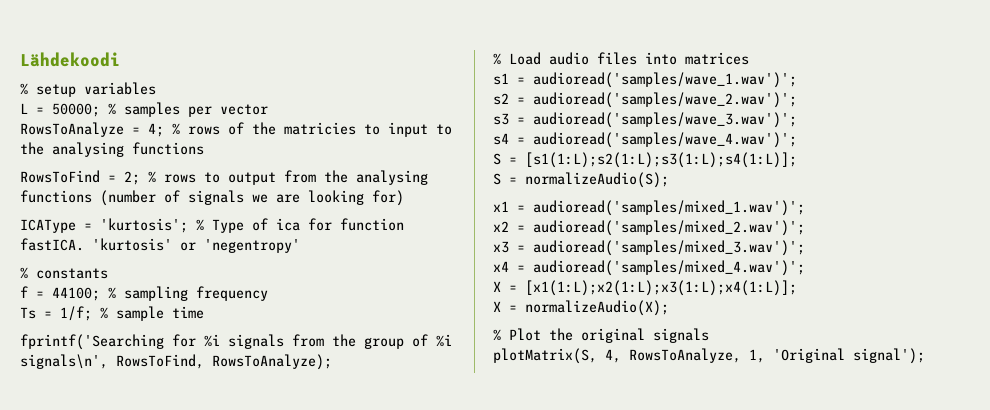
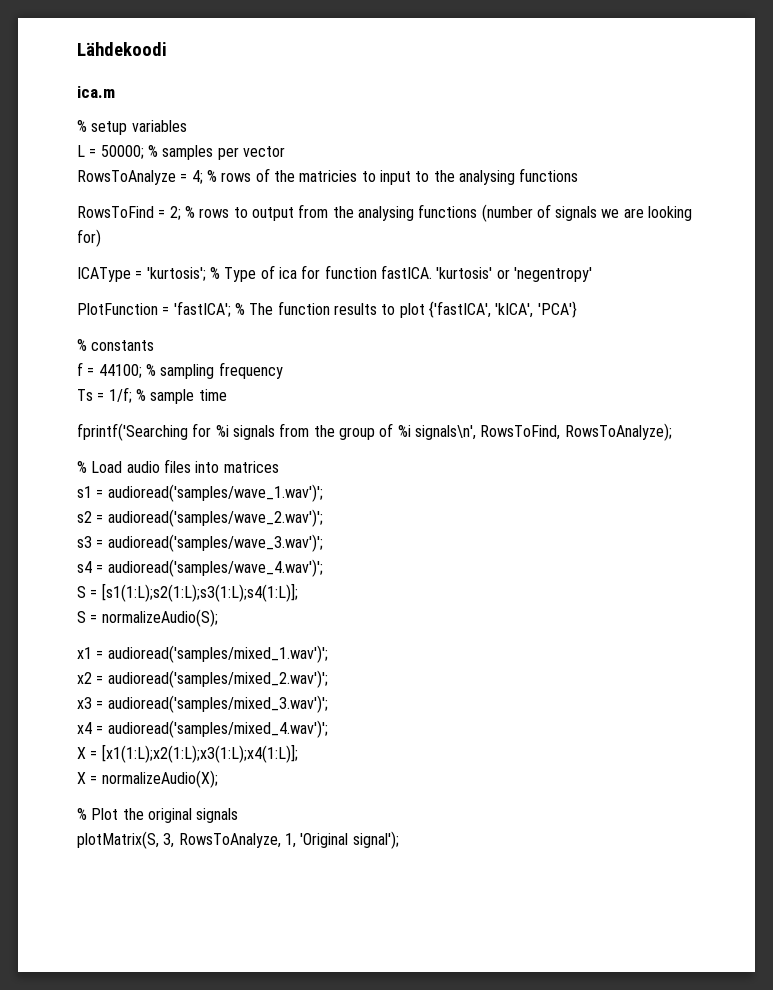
(120, 59) none -> [77,86,115,98] // ica.m
(300, 246) none -> [77,301,577,318] // PlotFunction = 'fastICA'; % The function results to plot {'fastICA', 'kICA', 'PCA'}
[605,349,621,363] 4, -> [163,833,175,848] 3,

